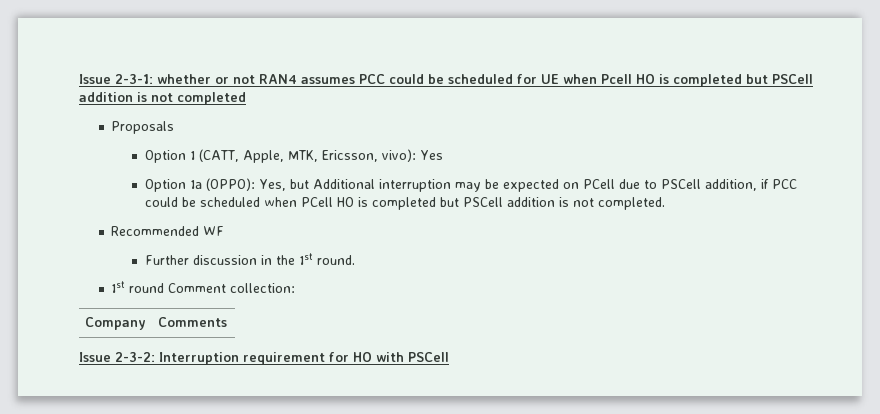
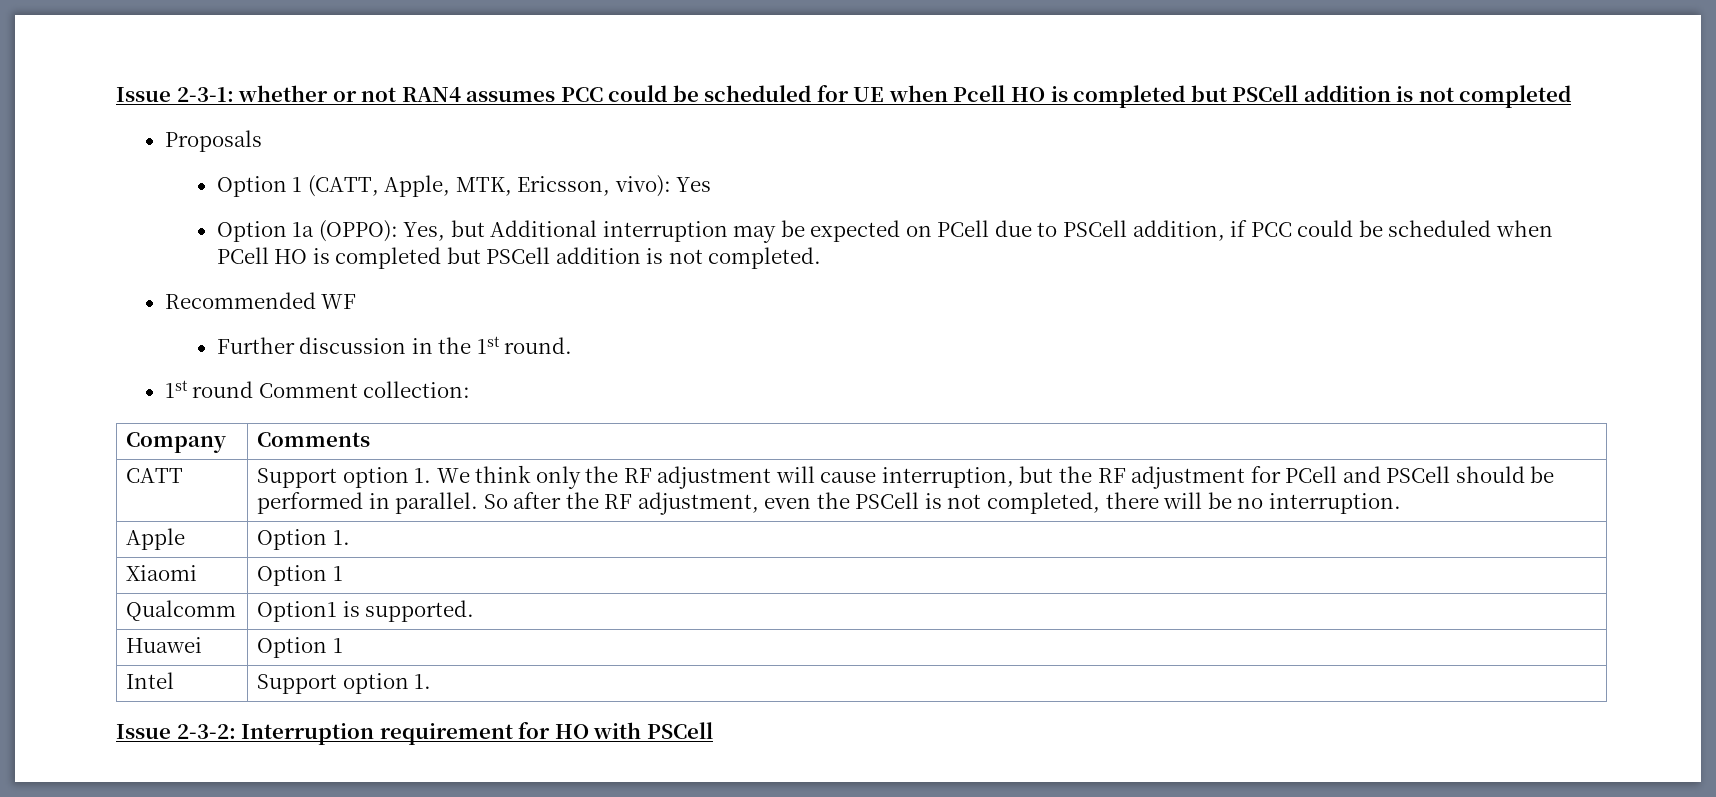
(227, 322) none -> [126,468,184,483] [257,465,1555,489] [257,492,1401,515] [126,528,186,550] [257,529,350,550] [126,565,198,581] [257,565,343,586] [126,600,237,621] [257,600,475,622] [126,637,203,653] [257,637,343,658] [126,672,175,689] [257,673,432,694] // CATT | Support option 1. We think only the RF adjustment will cause interruption, but the RF adjustment for PCell and PSCell should be performed in parallel. So after the RF adjustment, even the PSCell is not completed, there will be no interruption. // Apple | Option 1. // Xiaomi | Option 1 // Qualcomm | Option1 is supported. // Huawei | Option 1 // Intel | Support option 1.

